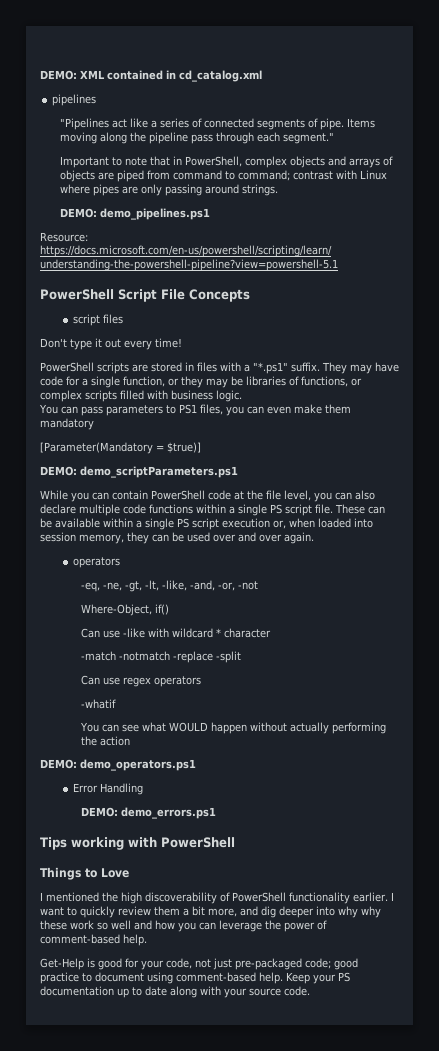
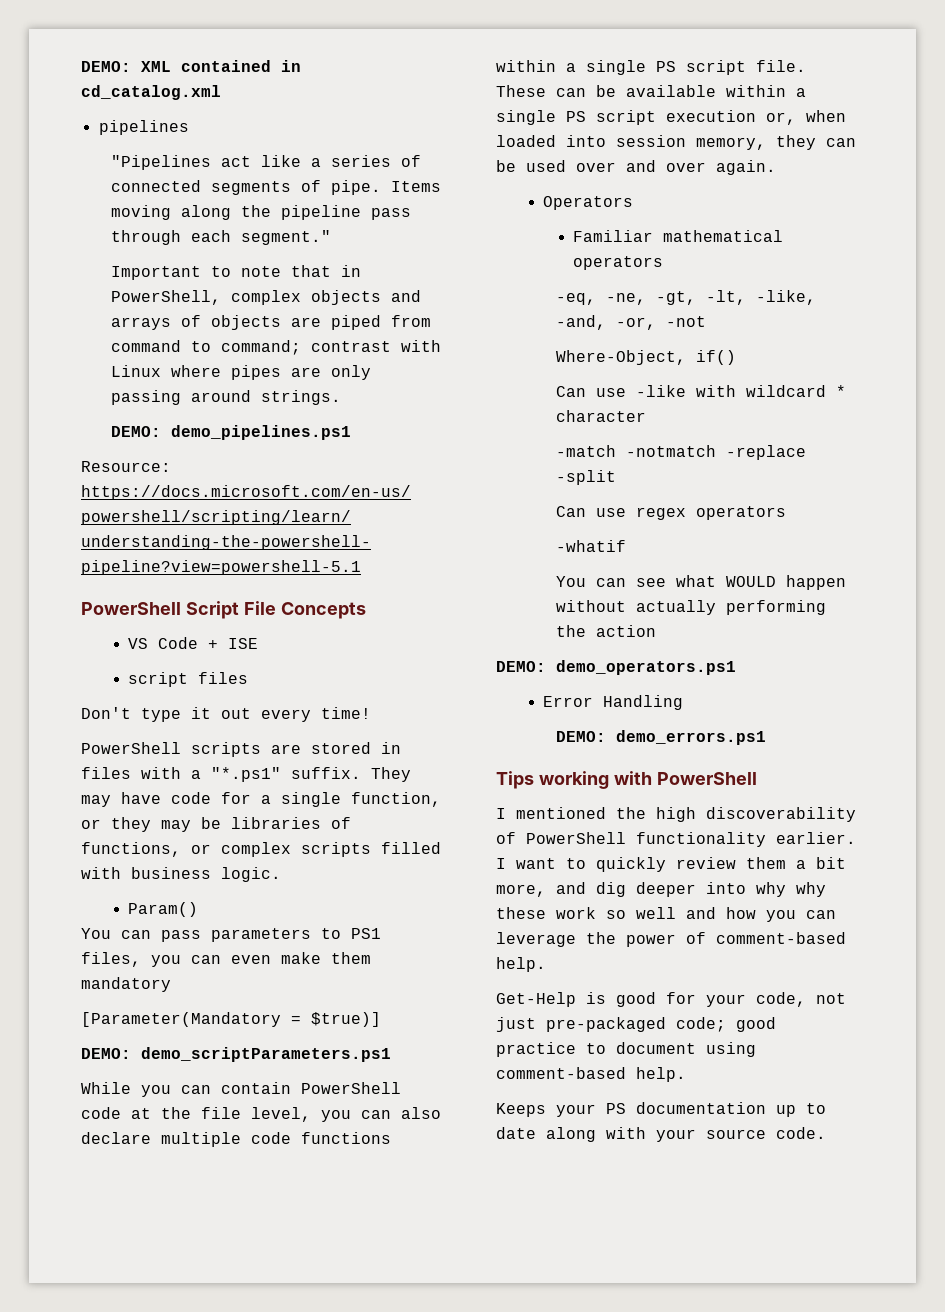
(250, 295) none -> [128,637,259,649] // VS Code + ISE
(242, 396) none -> [128,902,199,917] // Param()
(314, 538) none -> [543,196,634,210] [573,230,784,242] Operators // Familiar mathematical
[40,867,129,880] // Things to Love -> (757, 778) none
[286,972,310,984] Keep -> [496,1103,546,1117] // Keeps

